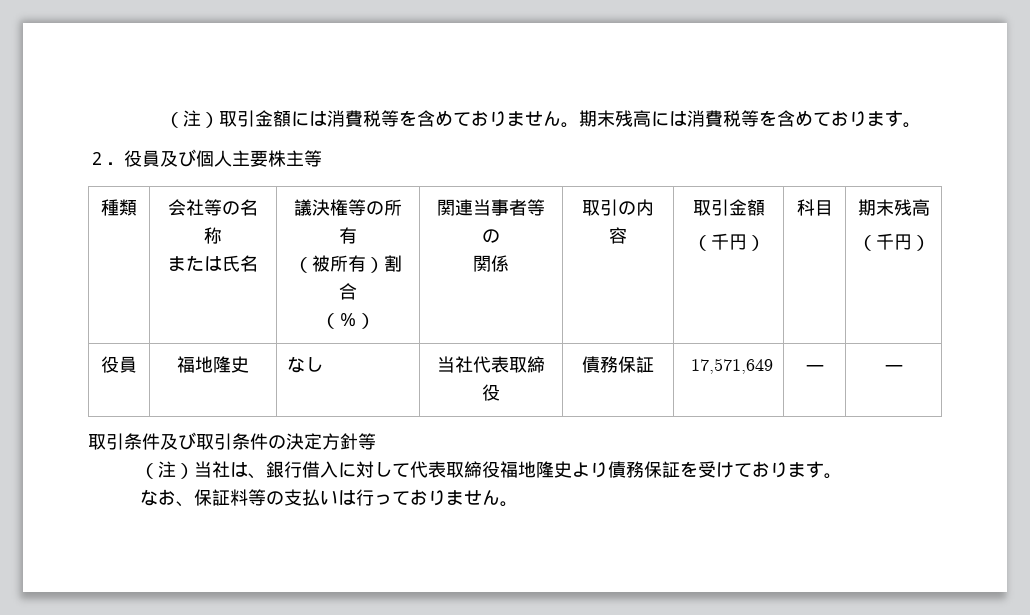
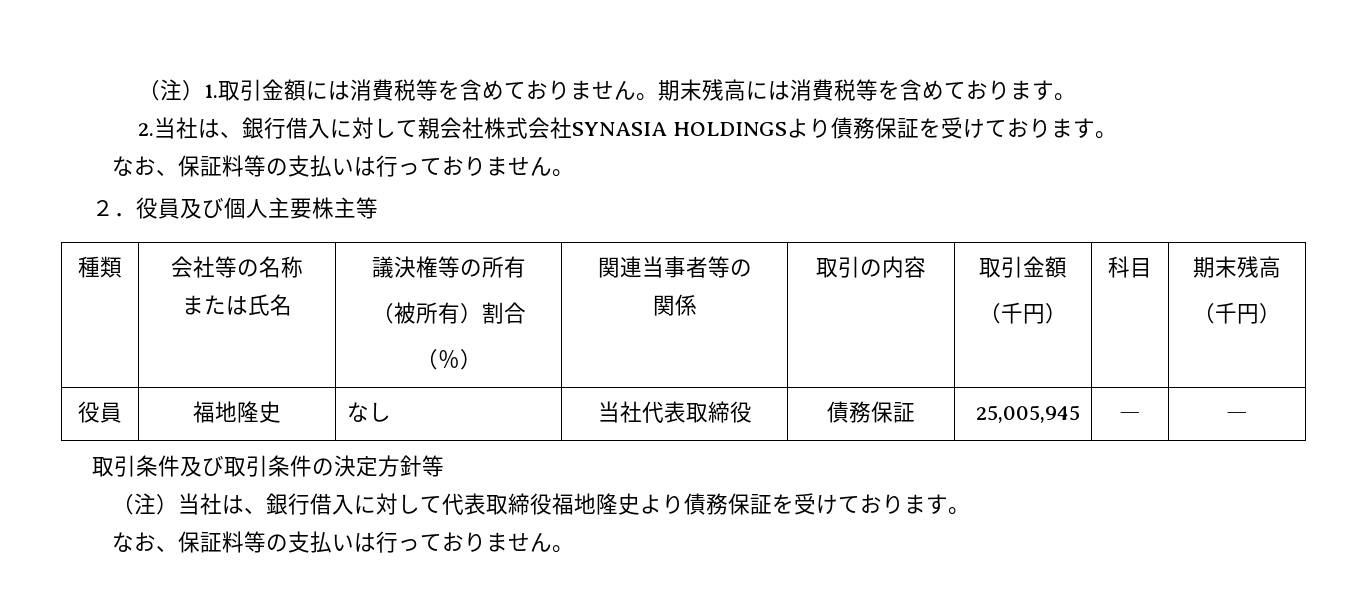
[165,110,220,128] （注） -> [137,79,218,101] （注）1.
(922, 125) none -> [137,117,1117,139] [112,155,575,177] // 2.当社は、銀行借入に対して親会社株式会社SYNASIA HOLDINGSより債務保証を受けております。 // なお、保証料等の支払いは行っておりません。
[690,358,773,374] 17,571,649 -> [975,405,1080,423] 25,005,945

